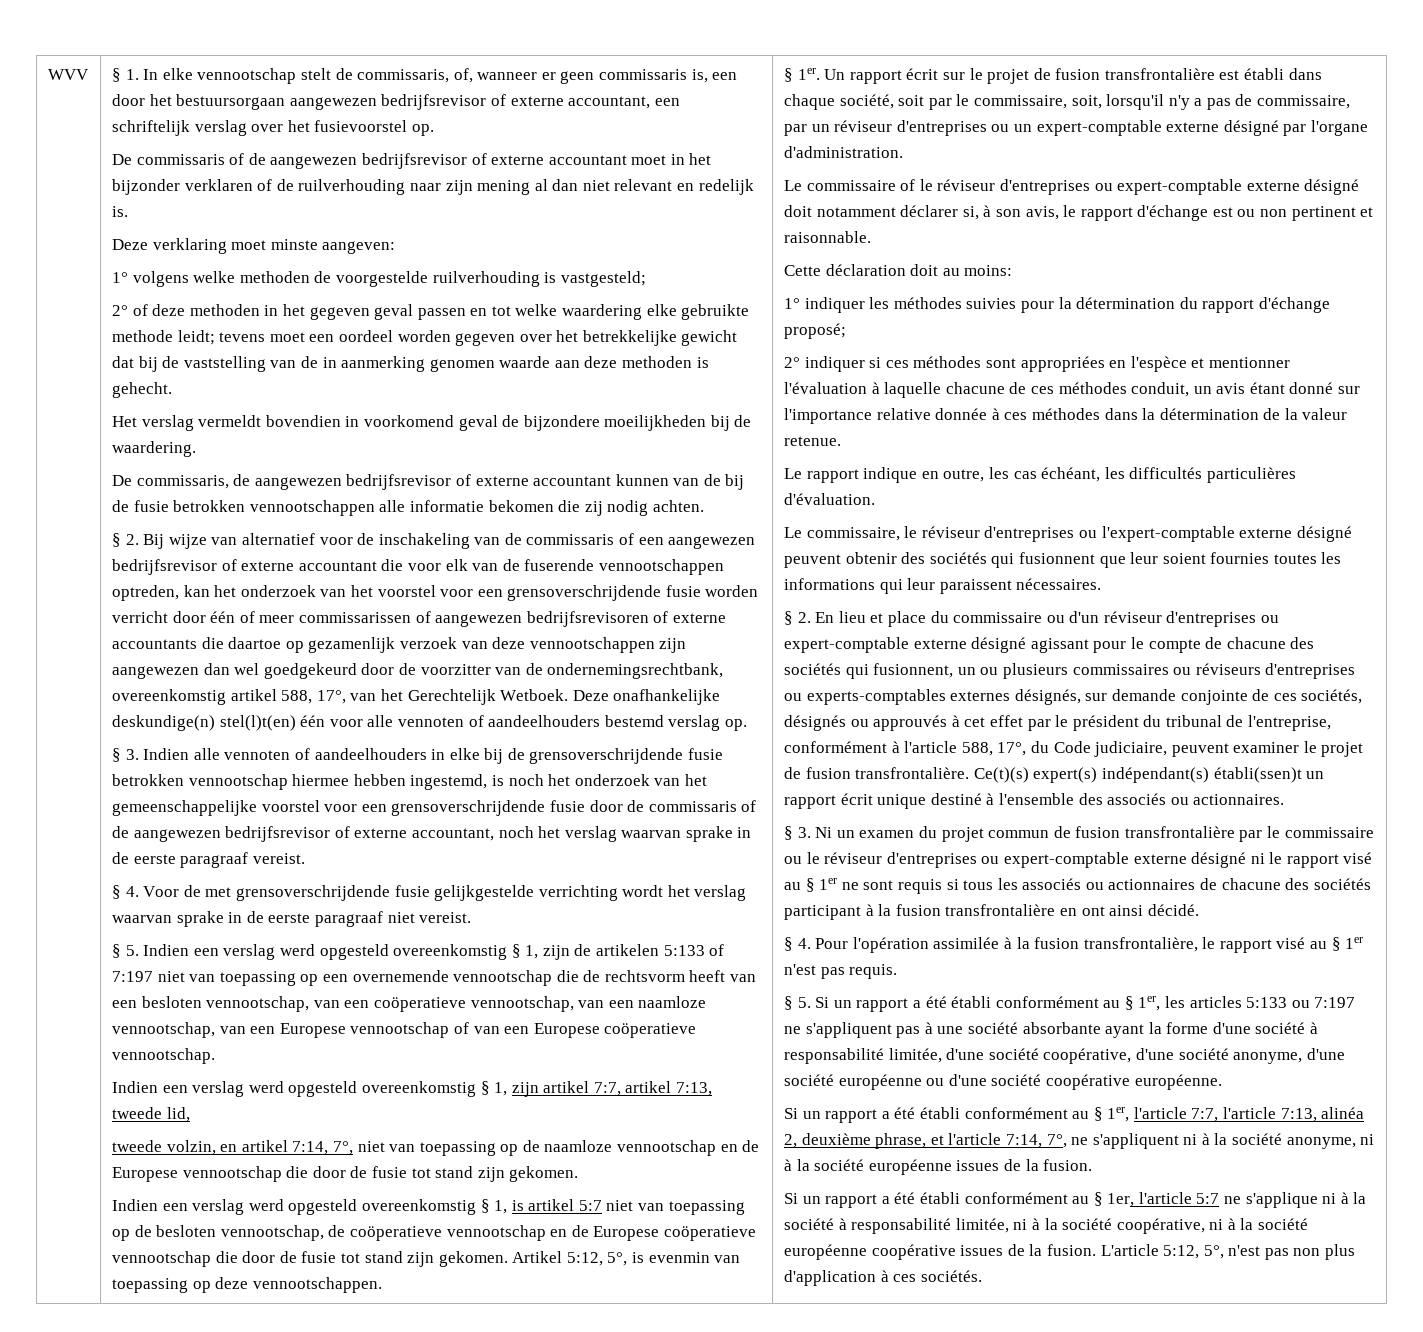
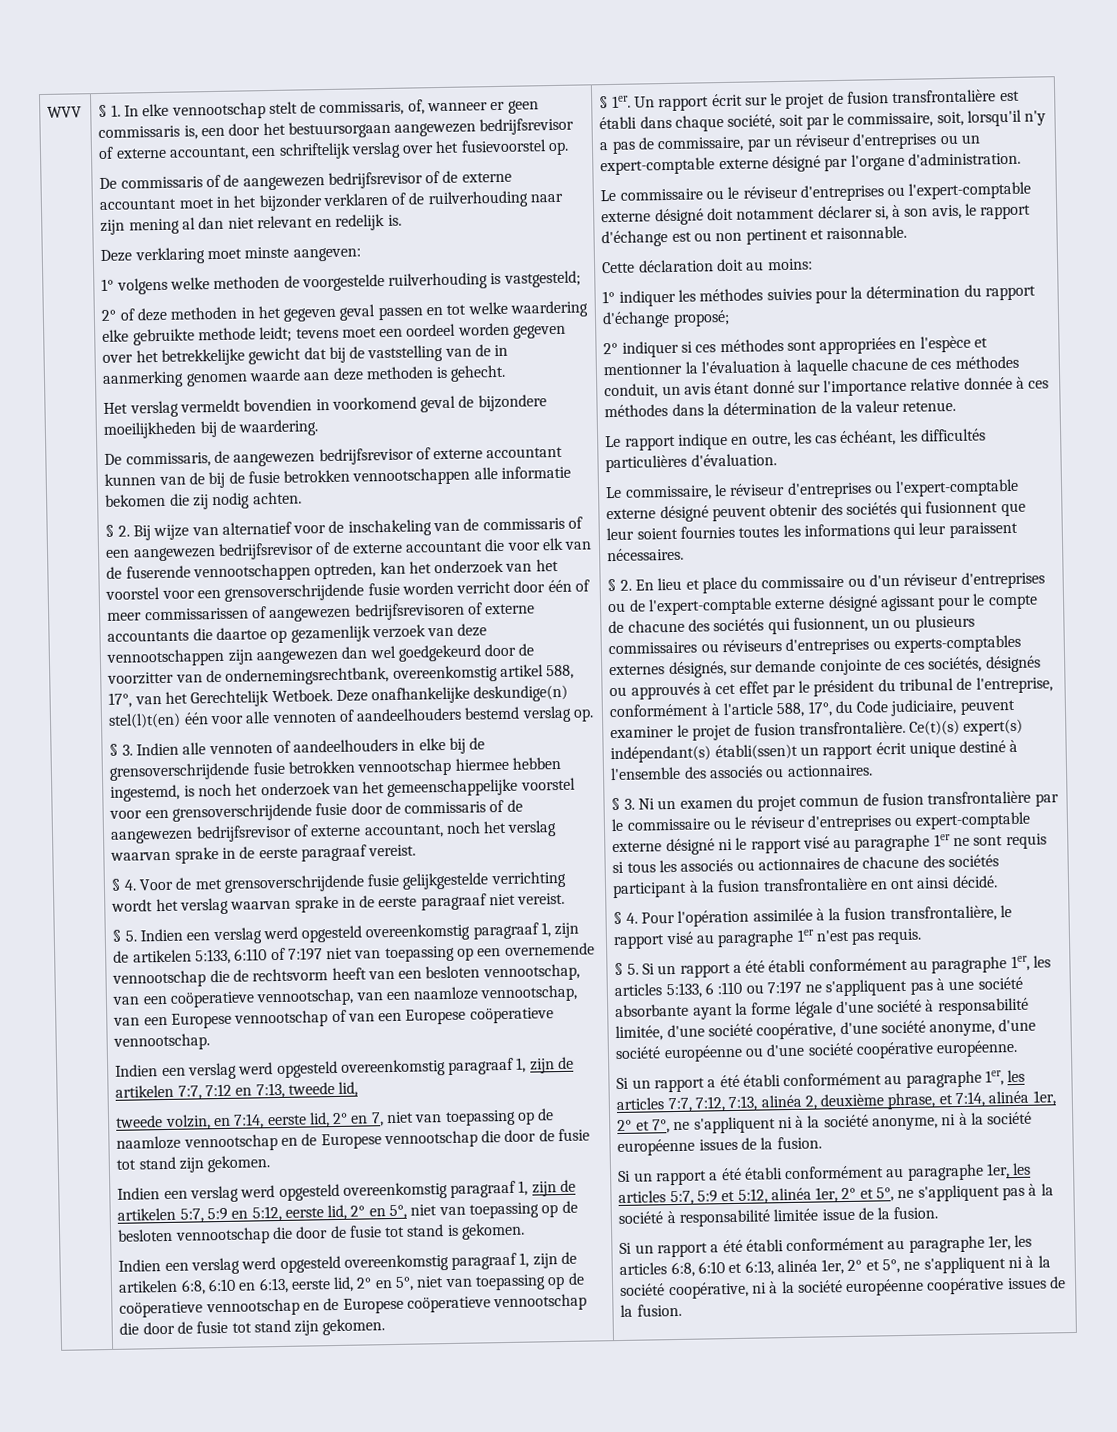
(487, 159) none -> [442,170,459,183] de
(237, 565) none -> [332,541,350,554] de
[511,944,705,960] § 1, zijn de artikelen 5:133 -> [472,922,580,940] [113,948,268,965] paragraaf 1, zijn de artikelen 5:133, 6:110
[480,1081,672,1097] § 1, zijn artikel 7:7, artikel -> [448,1056,575,1075] [115,1083,253,1100] paragraaf 1, zijn de artikelen 7:7, 7:12 en
[241,1140,353,1155] artikel 7:14, 7°, -> [233,1112,384,1129] 7:14, eerste lid, 2° en 7,
[480,1199,602,1214] § 1, is artikel 5:7 -> [450,1179,577,1198] [117,1204,408,1223] paragraaf 1, zijn de artikelen 5:7, 5:9 en 5:12, eerste lid, 2° en 5°,
[220,1225,324,1241] vennootschap, -> [174,1222,526,1245] [118,1251,578,1275] [118,1274,566,1295] vennootschap die door de fusie tot stand is gekomen. // Indien een verslag werd opgesteld overeenkomstig paragraaf 1, zijn de artikelen 6:8, 6:10 en 6:13, eerste lid, 2° en 5°, niet van toepassing op
[512,1251,741,1266] [111,1277,382,1293] Artikel 5:12, 5°, is evenmin van toepassing op deze vennootschappen. -> (386, 1327) none
[900,179,1243,195] of le réviseur d'entreprises ou expert-comptable -> [705,181,1032,202] ou le réviseur d'entreprises ou l'expert-comptable
(1290, 362) none -> [684,361,698,374] la
[783,637,909,653] expert-comptable -> [628,597,772,616] de l'expert-comptable
[805,878,815,892] § -> [854,834,931,852] paragraphe
[1331,937,1341,951] § -> [717,929,795,948] paragraphe
[1124,996,1288,1011] § 1er, les articles 5:133 -> [931,955,1052,974] [614,981,743,999] paragraphe 1er, les articles 5:133, 6 :110
(1209, 1028) none -> [794,1001,833,1018] légale
[1093,1107,1277,1122] § 1er, l'article 7:7, l'article -> [905,1069,1026,1088] [616,1096,725,1113] paragraphe 1er, les articles 7:7, 7:12,
[948,1133,1042,1148] l'article 7:14, -> [955,1090,1056,1108] [617,1119,650,1132] 7:14, alinéa 1er, 2° et
[1093,1192,1337,1208] § 1er, l'article 5:7 ne s'applique ni -> [906,1162,1032,1181] [618,1184,1026,1206] paragraphe 1er, les articles 5:7, 5:9 et 5:12, alinéa 1er, 2° et 5°, ne s'appliquent pas
[955,1218,1009,1233] limitée, -> [773,1206,939,1222] [619,1234,1033,1258] [619,1256,1006,1278] limitée issue de la fusion. // Si un rapport a été établi conformément au paragraphe 1er, les articles 6:8, 6:10 et 6:13, alinéa 1er, 2° et 5°, ne s'appliquent
[1100,1244,1356,1260] [783,1270,982,1286] L'article 5:12, 5°, n'est pas non plus d'application à ces sociétés. -> (682, 1310) none

